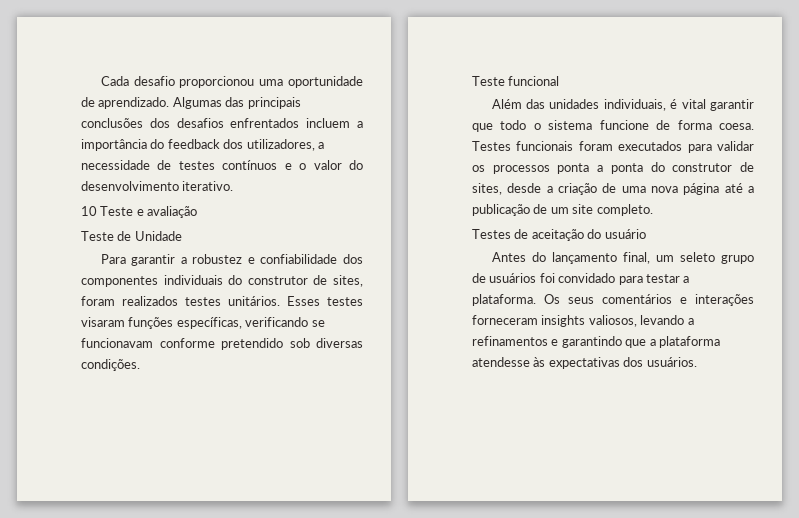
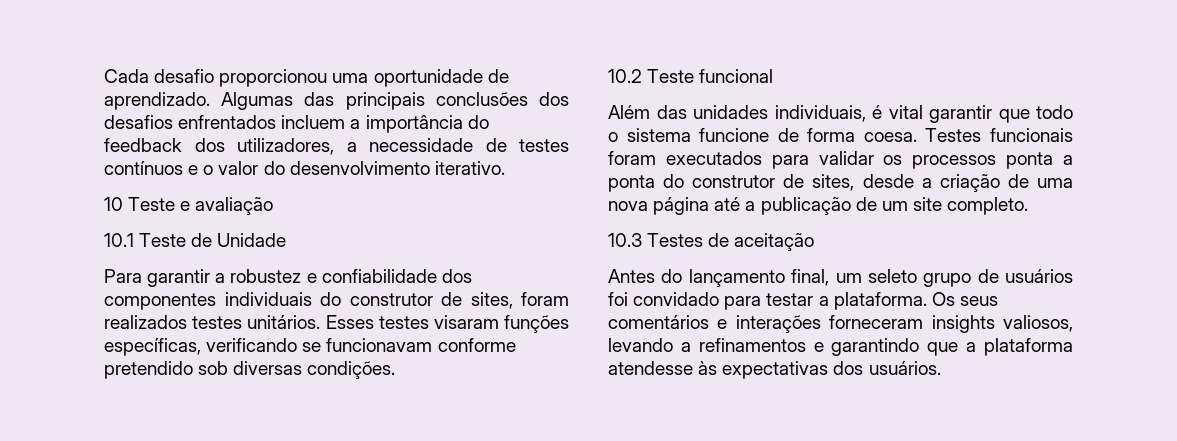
(198, 212) none -> [104,233,134,247] 10.1
(140, 365) none -> [608,69,642,83] 10.2
(653, 210) none -> [608,233,642,247] 10.3
[587,229,646,239] do usuário -> (815, 242) none

